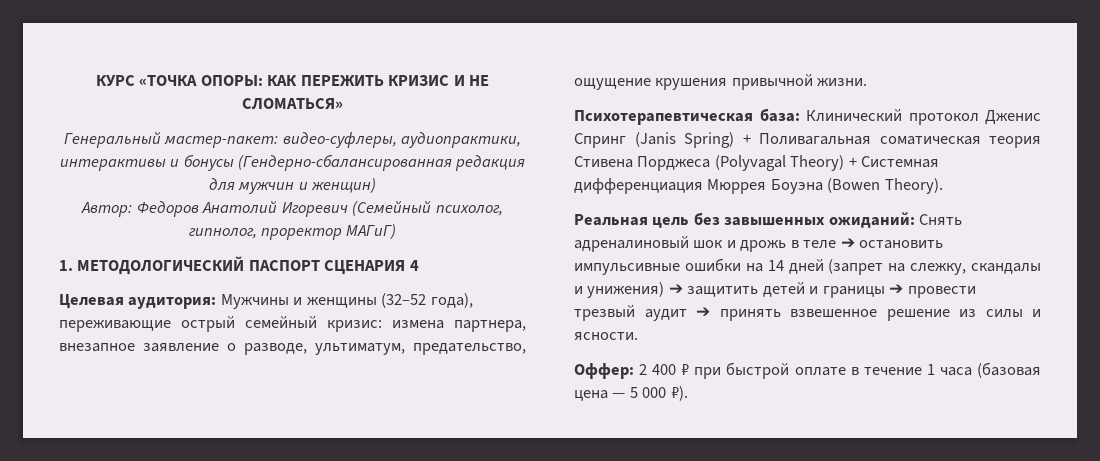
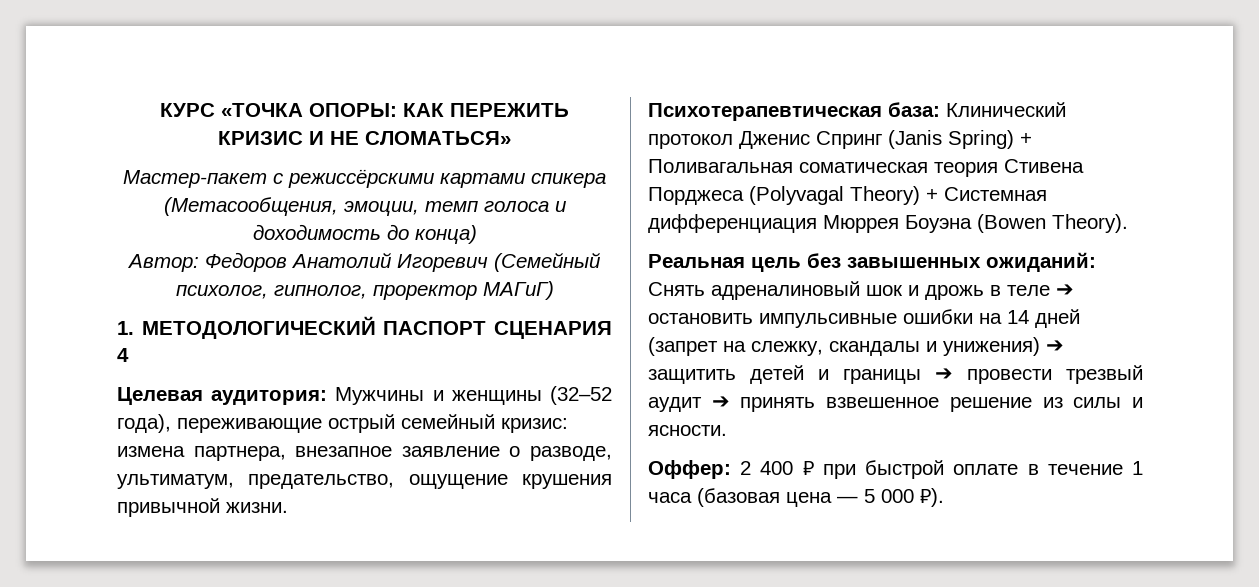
[63,132,522,148] [59,154,526,171] [208,178,377,194] Генеральный мастер-пакет: видео-суфлеры, аудиопрактики, интерактивы и бонусы (Гендерно-сбалансированная редакция для мужчин и женщин) -> [123,169,606,188] [163,197,566,216] [252,224,477,244] Мастер-пакет с режиссёрскими картами спикера (Метасообщения, эмоции, темп голоса и доходимость до конца)

